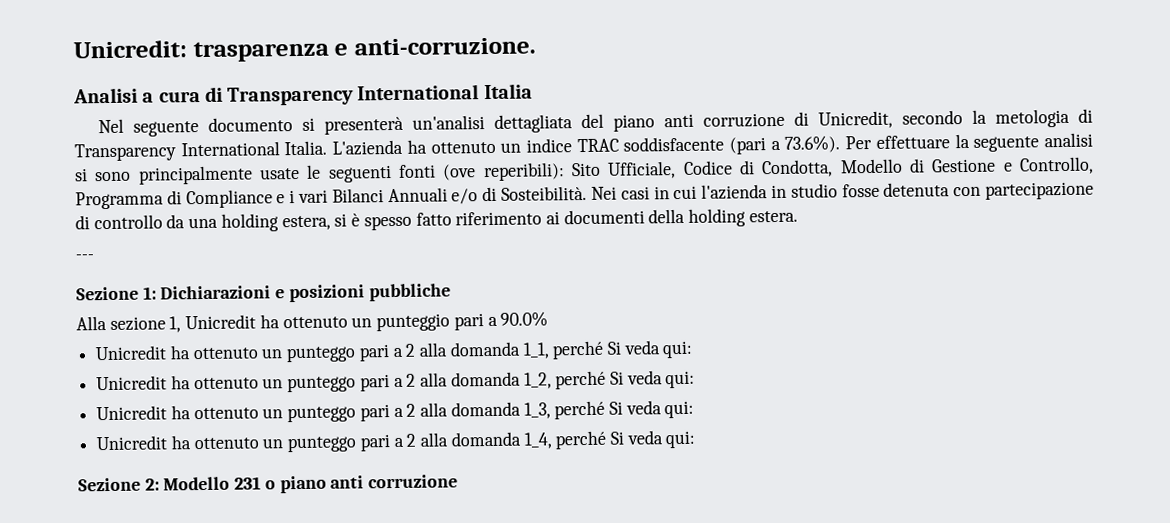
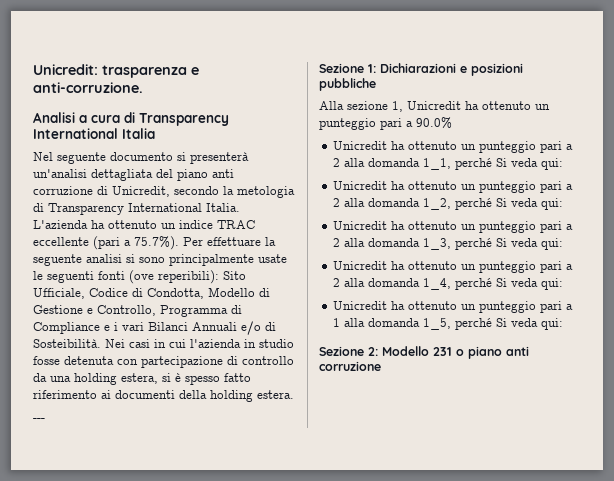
[623,136,725,152] soddisfacente -> [33,237,89,246] eccellente
[784,135,841,153] 73.6%). -> [134,236,179,250] 75.7%).
[286,346,357,363] punteggo -> [479,141,537,153] punteggio
[287,376,357,393] punteggo -> [479,181,537,193] punteggio
[287,406,357,423] punteggo -> [479,221,537,233] punteggio
[287,436,357,453] punteggo -> [479,261,537,273] punteggio
(696, 439) none -> [333,301,574,313] [333,318,564,330] // Unicredit ha ottenuto un punteggio pari a 1 alla domanda 1_5, perché Si veda qui:

